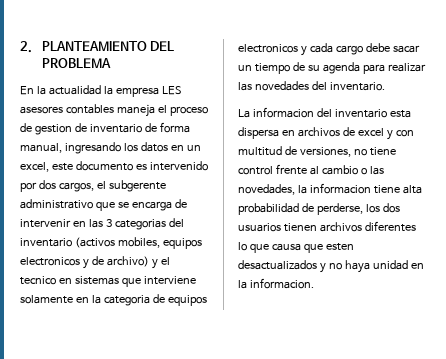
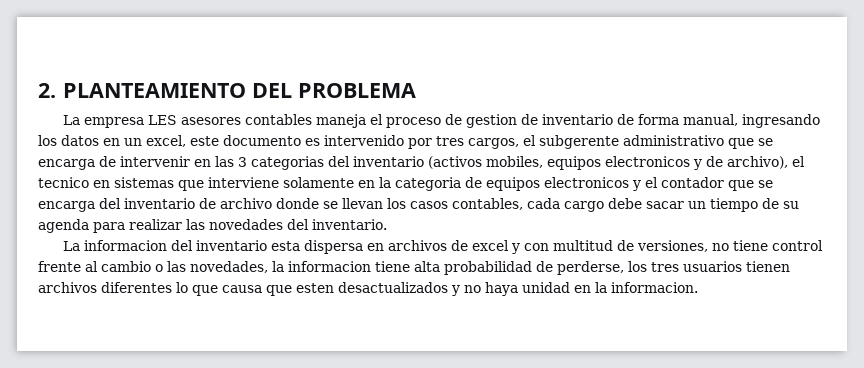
[20,85,113,95] En la actualidad la -> [63,115,81,125] La
[38,180,56,190] dos -> [436,136,464,146] tres
[106,256,158,269] archivo) y -> [727,156,788,169] archivo),
(307, 51) none -> [645,177,773,191] [38,198,523,212] el contador que se encarga del inventario de archivo donde se llevan los casos contables,
[382,203,400,213] dos -> [651,262,679,272] tres

